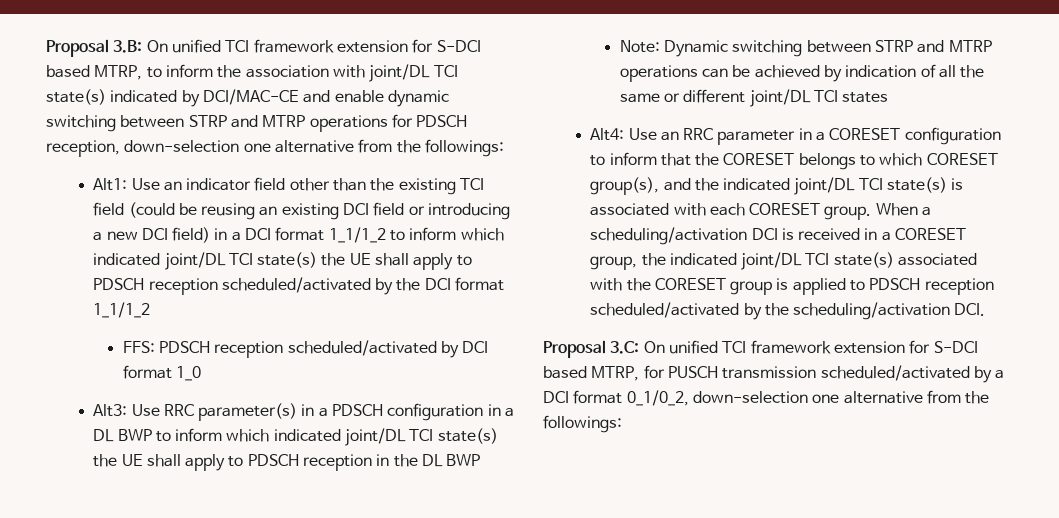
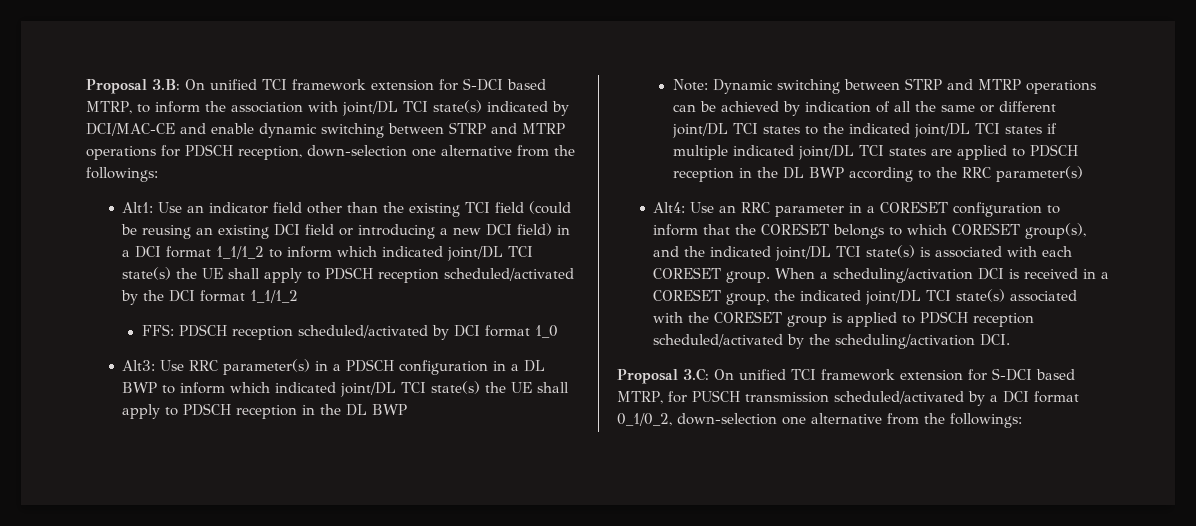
(889, 97) none -> [804,123,1057,138] [672,144,1078,160] [672,166,1083,182] to the indicated joint/DL TCI states if multiple indicated joint/DL TCI states are applied to PDSCH reception in the DL BWP according to the RRC parameter(s)

